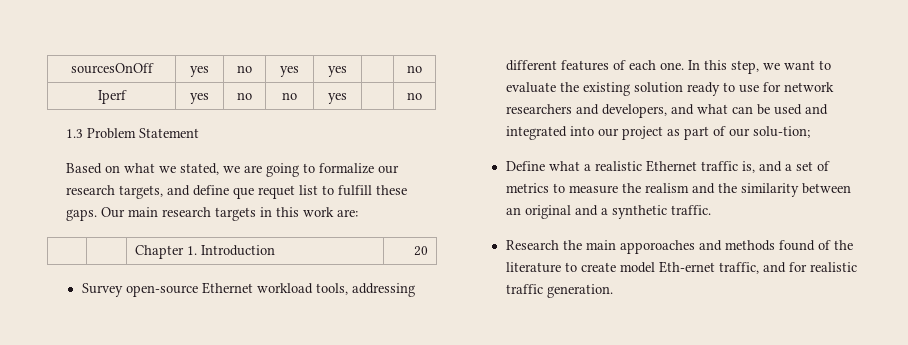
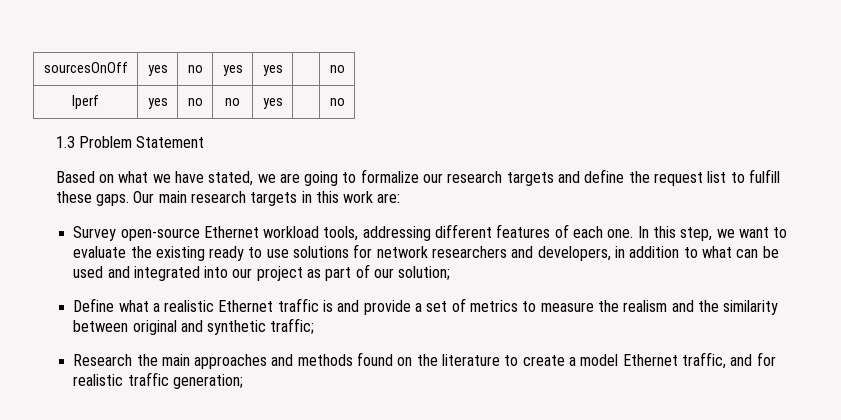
(176, 169) none -> [174,171,204,183] have
[118,185,163,199] targets, -> [506,172,554,186] targets
[232,185,295,199] que requet -> [628,171,704,186] the request
[134,245,275,259] [414,246,429,256] // | | Chapter 1. Introduction | 20 -> (401, 198) none
[633,82,683,93] solution -> (205, 253) none
(759, 89) none -> [293,246,350,258] solutions
[670,104,694,115] and -> [615,246,698,258] in addition to
[752,126,810,138] solu-tion; -> [398,266,451,280] solution;
[741,161,782,173] is, and -> [323,300,411,315] is and provide
[505,207,521,215] an -> (129, 326) none
[600,205,711,219] a synthetic traffic. -> [207,318,315,335] synthetic traffic;
[619,240,695,254] apporoaches -> [194,354,268,369] approaches
[817,240,831,250] of -> [397,357,413,366] on
[619,261,715,273] model Eth-ernet -> [569,354,678,366] a model Ethernet
[546,284,613,298] generation. -> [172,374,243,389] generation;

